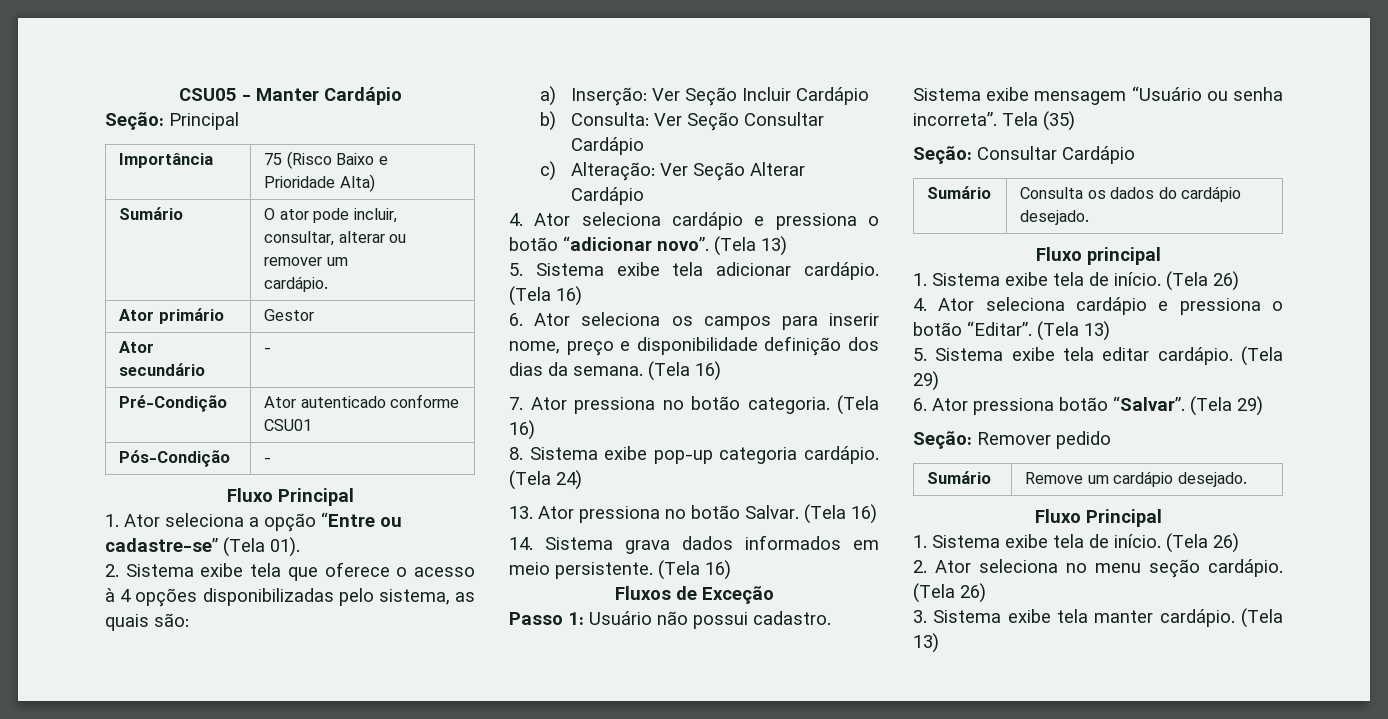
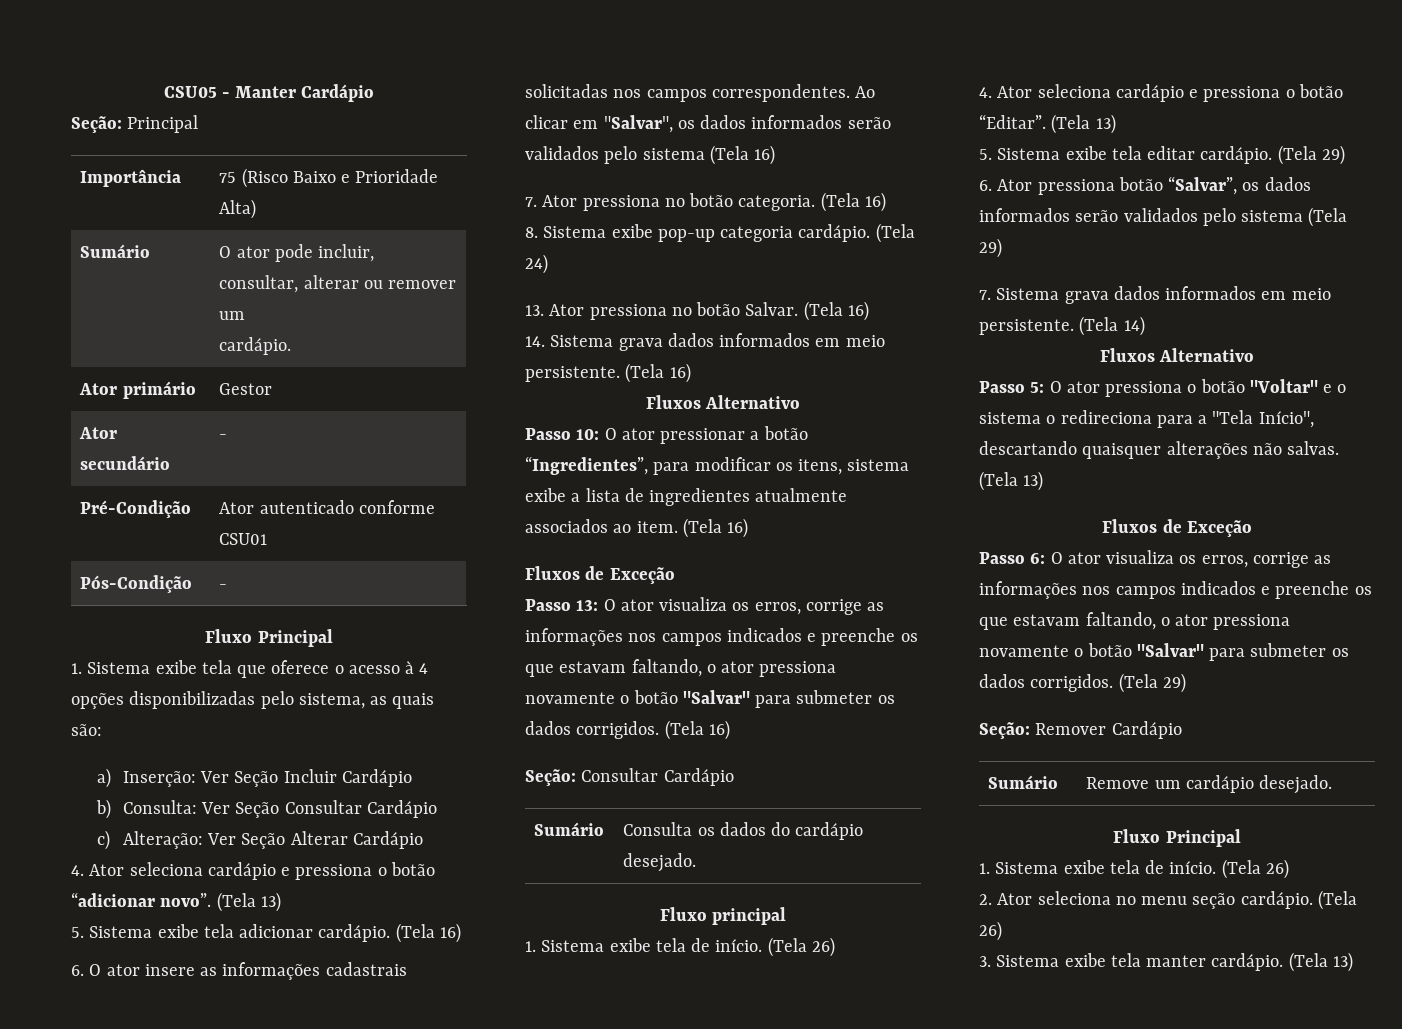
[124,512,402,532] [105,537,300,557] [105,564,119,577] Ator seleciona a opção “Entre ou cadastre-se” (Tela 01). // 2. -> (82, 668) none
[534,312,879,330] [509,336,879,356] [509,362,643,376] Ator seleciona os campos para inserir nome, preço e disponibilidade definição dos dias da semana. -> [89,962,407,980] [525,84,876,102] [525,115,891,133] [525,146,705,164] O ator insere as informações cadastrais solicitadas nos campos correspondentes. Ao clicar em "Salvar", os dados informados serão validados pelo sistema
[675,586,774,604] [509,611,831,629] [913,86,1283,105] [913,111,1075,131] de Exceção // Passo 1: Usuário não possui cadastro. Sistema exibe mensagem “Usuário ou senha incorreta”. Tela (35) -> [705,395,801,409] [525,426,808,444] [525,456,910,475] [525,488,848,506] [525,518,749,538] [525,566,675,584] [525,597,885,615] [525,628,918,646] [525,659,837,677] [525,690,895,708] [525,720,730,740] Alternativo // Passo 10: O ator pressionar a botão “Ingredientes”, para modificar os itens, sistema exibe a lista de ingredientes atualmente associados ao item. (Tela 16) // Fluxos de Exceção // Passo 13: O ator visualiza os erros, corrige as informações nos campos indicados e preenche os que estavam faltando, o ator pressiona novamente o botão "Salvar" para submeter os dados corrigidos. (Tela 16)
[1113,396,1185,411] “Salvar”. -> [1168,176,1311,195] [979,207,1348,227] [979,238,1002,258] [979,286,1331,304] [979,316,1145,336] [1099,348,1255,362] [979,379,1347,397] [979,410,1314,428] [979,441,1340,459] [979,471,1044,491] [1102,519,1252,537] [979,550,1332,568] [979,581,1372,599] [979,612,1291,630] [979,643,1349,661] [979,674,1114,692] “Salvar”, os dados informados serão validados pelo sistema (Tela 29) // 7. Sistema grava dados informados em meio persistente. (Tela 14) // Fluxos Alternativo // Passo 5: O ator pressiona o botão "Voltar" e o sistema o redireciona para a "Tela Início", descartando quaisquer alterações não salvas. (Tela 13) // Fluxos de Exceção // Passo 6: O ator visualiza os erros, corrige as informações nos campos indicados e preenche os que estavam faltando, o ator pressiona novamente o botão "Salvar" para submeter os dados corrigidos.
[1056,431,1111,449] pedido -> [1111,721,1182,739] Cardápio

